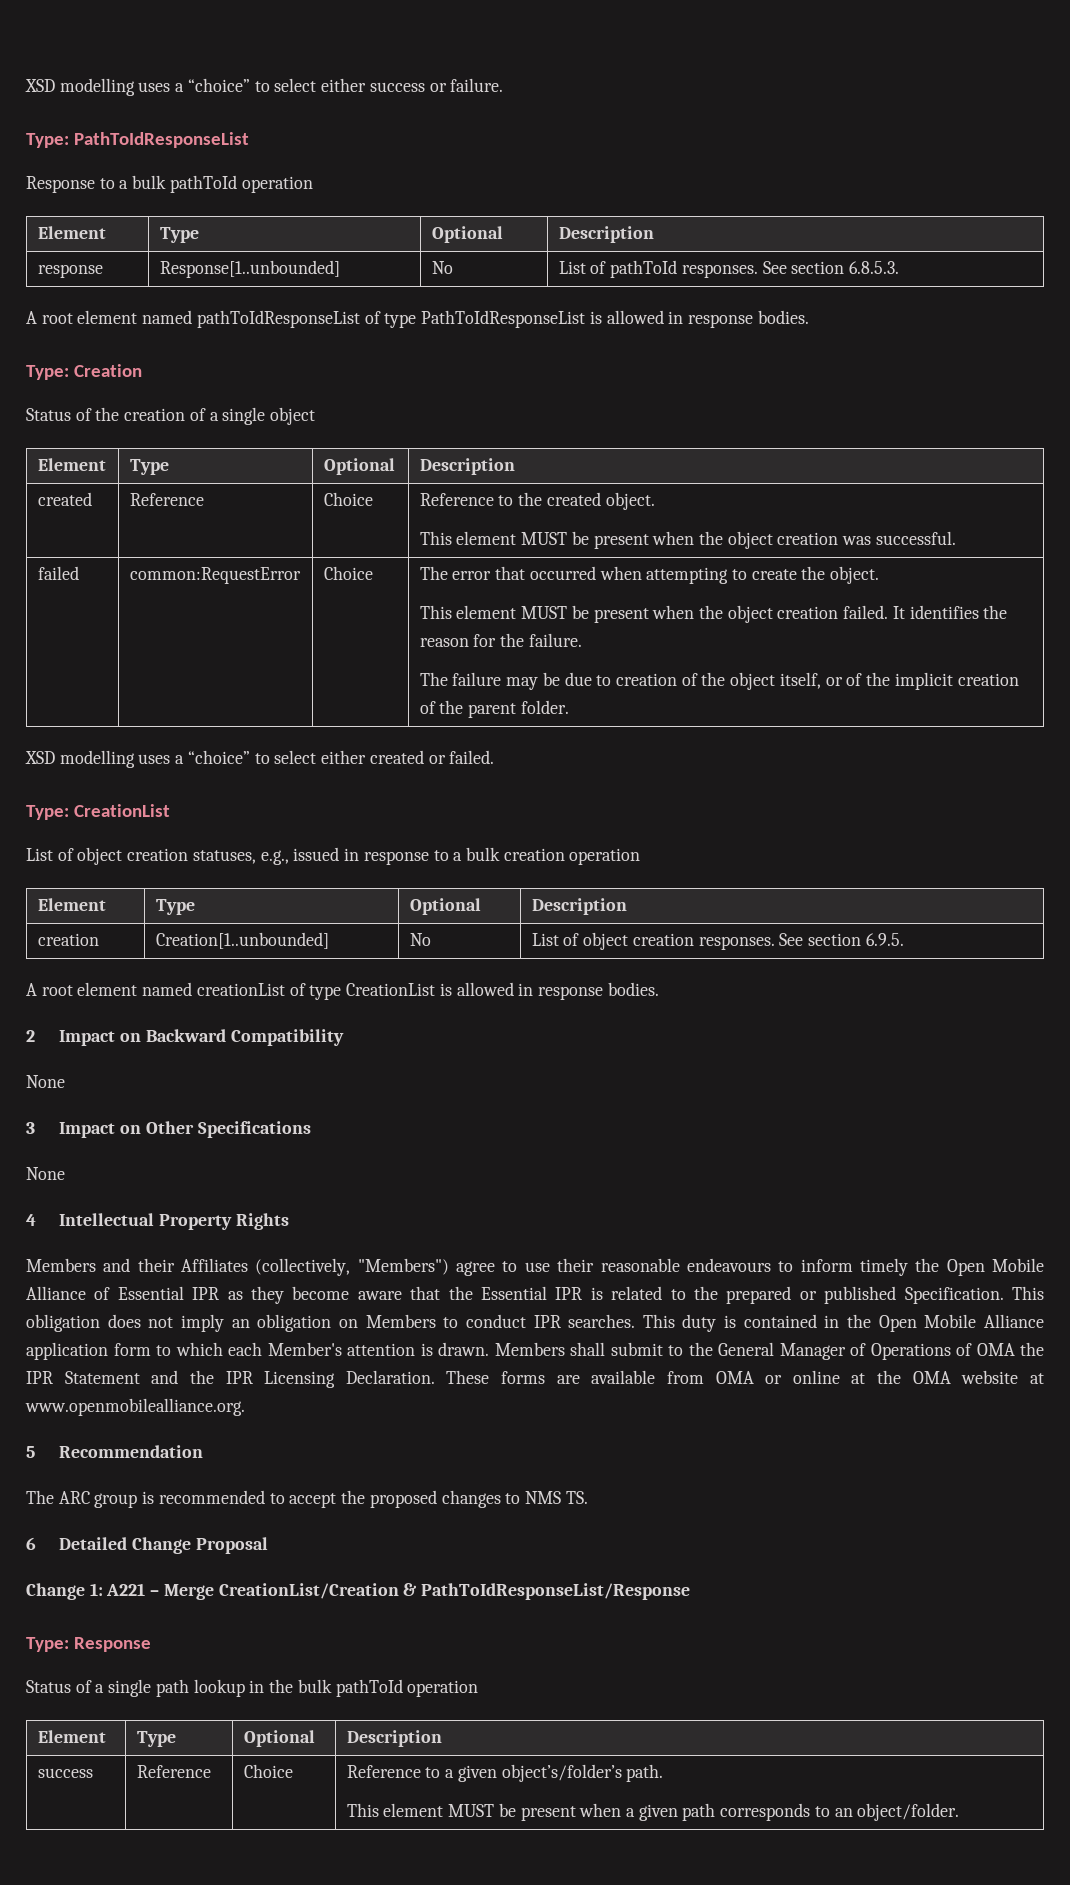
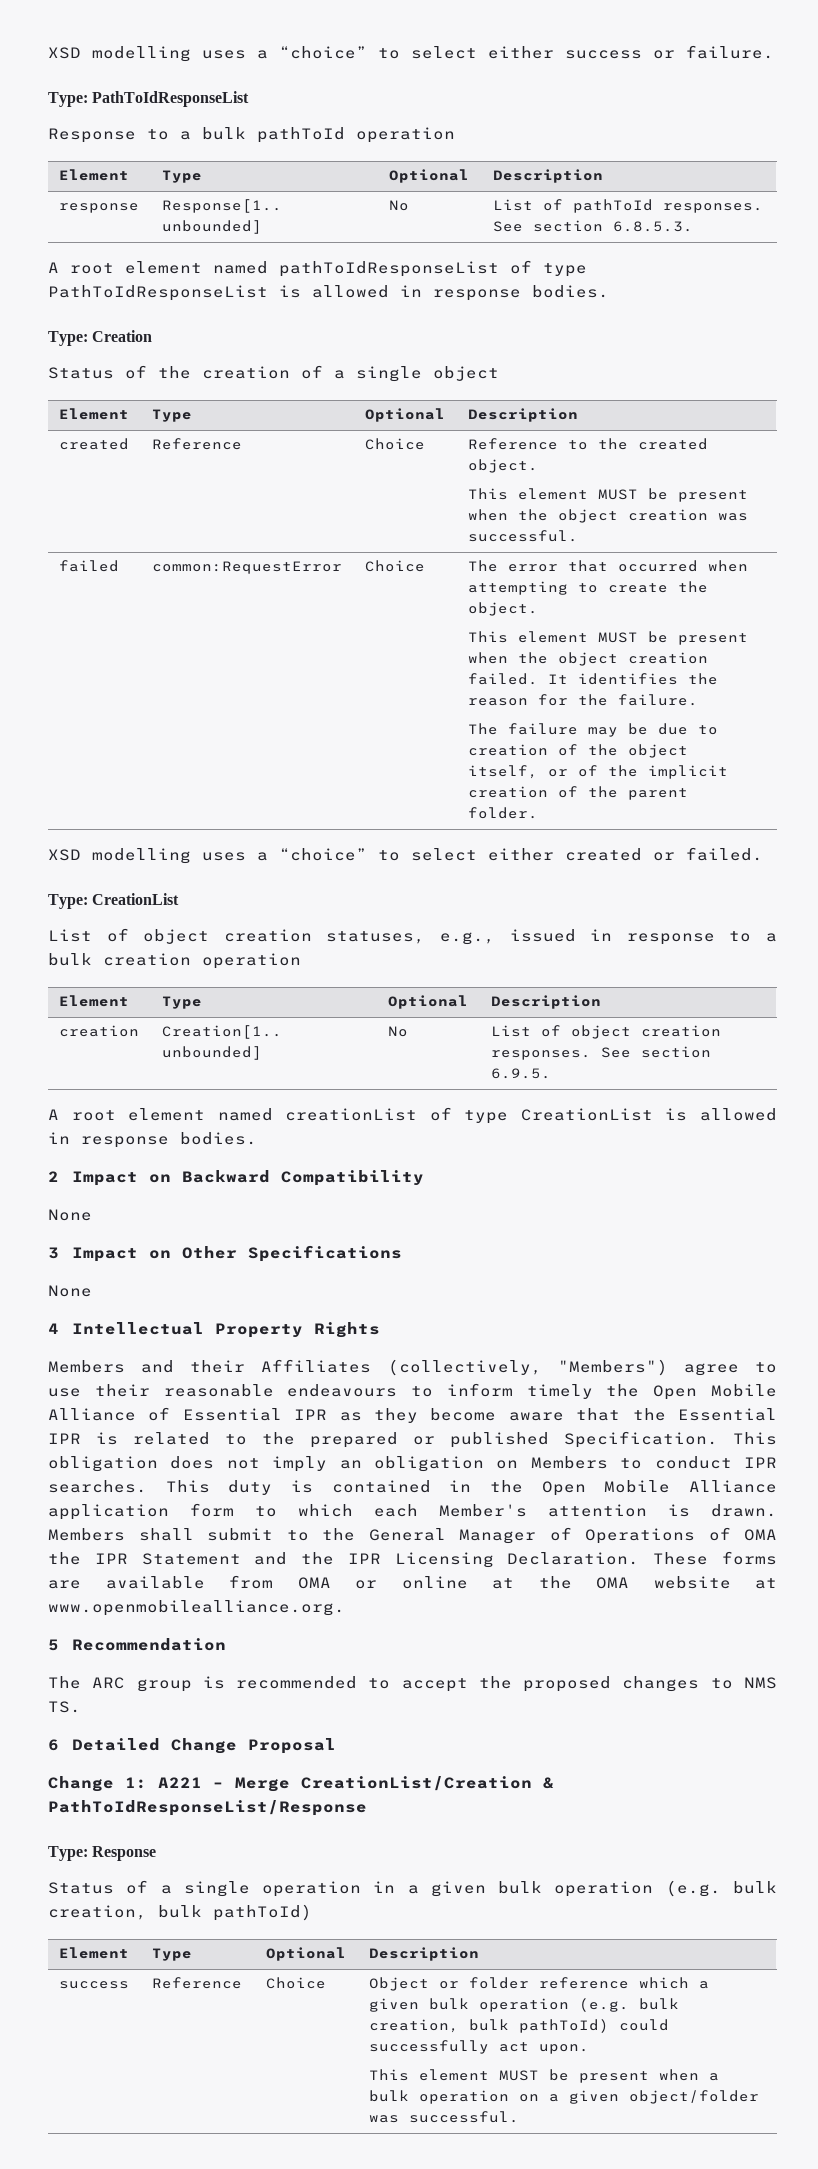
[155,1679,479,1697] path lookup in the bulk pathToId operation -> [262,1880,777,1897] [48,1904,312,1921] operation in a given bulk operation (e.g. bulk creation, bulk pathToId)
[346,1764,664,1782] Reference to a given object’s/folder’s path. -> [369,1977,710,1991] [369,1998,680,2012] [369,2019,670,2033] [369,2040,590,2054] Object or folder reference which a given bulk operation (e.g. bulk creation, bulk pathToId) could successfully act upon.
[638,1803,960,1821] given path corresponds to an object/folder. -> [369,2090,760,2104] [369,2111,520,2123] bulk operation on a given object/folder was successful.

